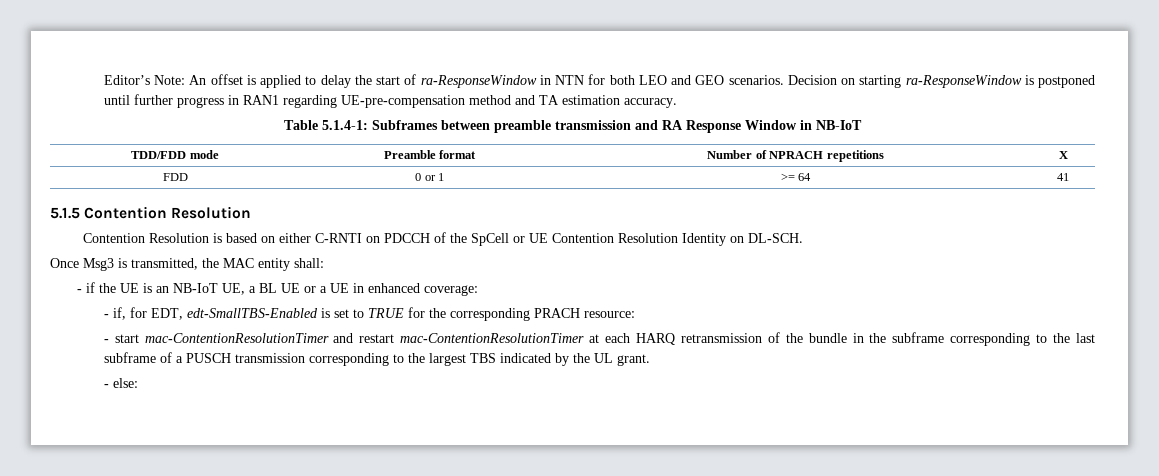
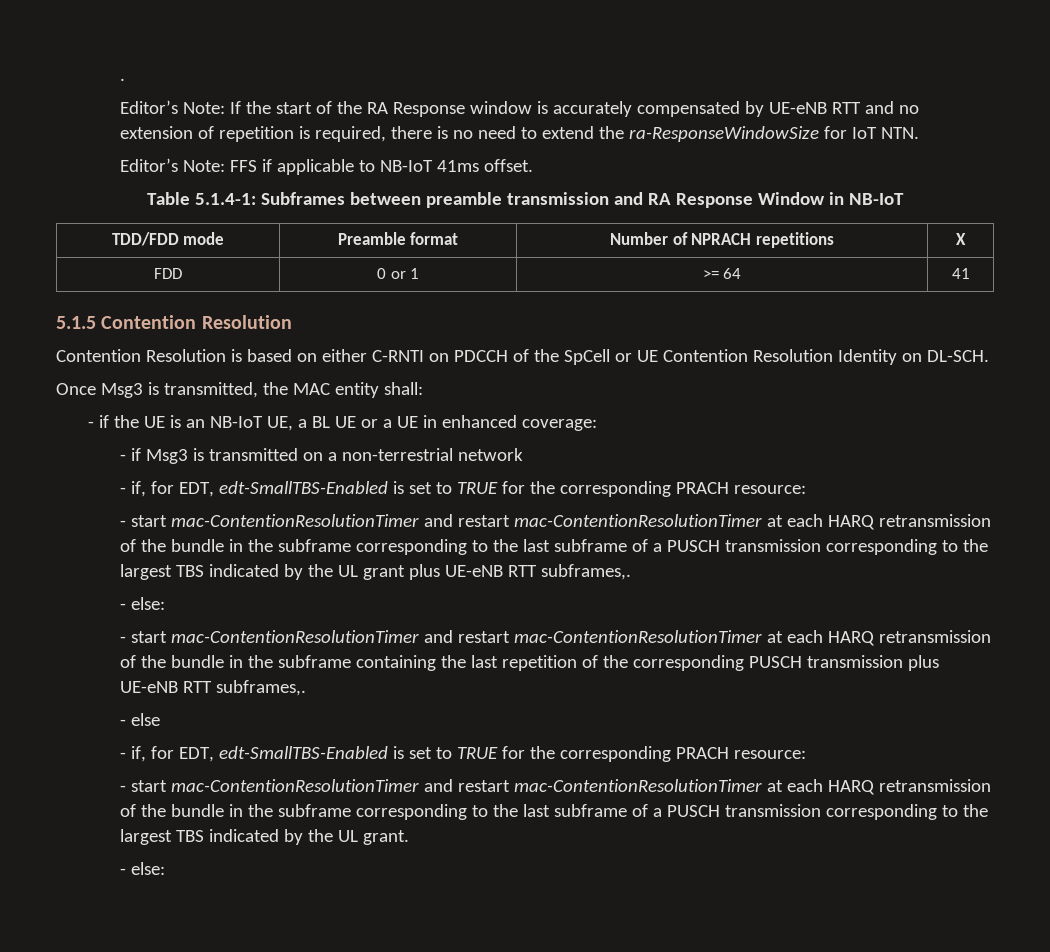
[103,74,1095,88] [103,94,677,108] Editor’s Note: An offset is applied to delay the start of ra-ResponseWindow in NTN for both LEO and GEO scenarios. Decision on starting ra-ResponseWindow is postponed until further progress in RAN1 regarding UE-pre-compensation method and TA estimation accuracy. -> [120,78,126,81] [120,100,920,117] [120,126,920,142] [120,158,534,175] . // Editor’s Note: If the start of the RA Response window is accurately compensated by UE-eNB RTT and no extension of repetition is required, there is no need to extend the ra-ResponseWindowSize for IoT NTN. // Editor’s Note: FFS if applicable to NB-IoT 41ms offset.
(478, 290) none -> [120,448,524,464] [120,481,807,497] [120,514,992,530] [120,539,989,555] [120,564,632,580] [120,597,166,610] [120,630,992,646] [120,655,940,671] [120,680,307,696] [120,713,161,726] // - if Msg3 is transmitted on a non-terrestrial network // - if, for EDT, edt-SmallTBS-Enabled is set to TRUE for the corresponding PRACH resource: // - start mac-ContentionResolutionTimer and restart mac-ContentionResolutionTimer at each HARQ retransmission of the bundle in the subframe corresponding to the last subframe of a PUSCH transmission corresponding to the largest TBS indicated by the UL grant plus UE-eNB RTT subframes,. // - else: // - start mac-ContentionResolutionTimer and restart mac-ContentionResolutionTimer at each HARQ retransmission of the bundle in the subframe containing the last repetition of the corresponding PUSCH transmission plus UE-eNB RTT subframes,. // - else

